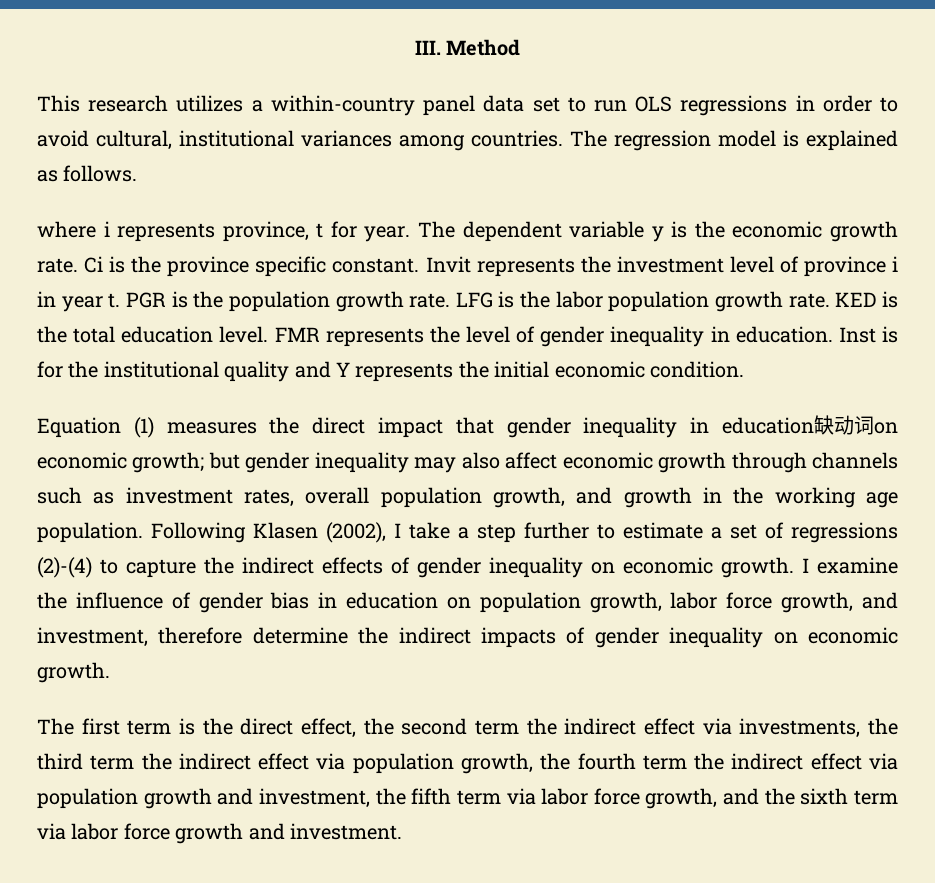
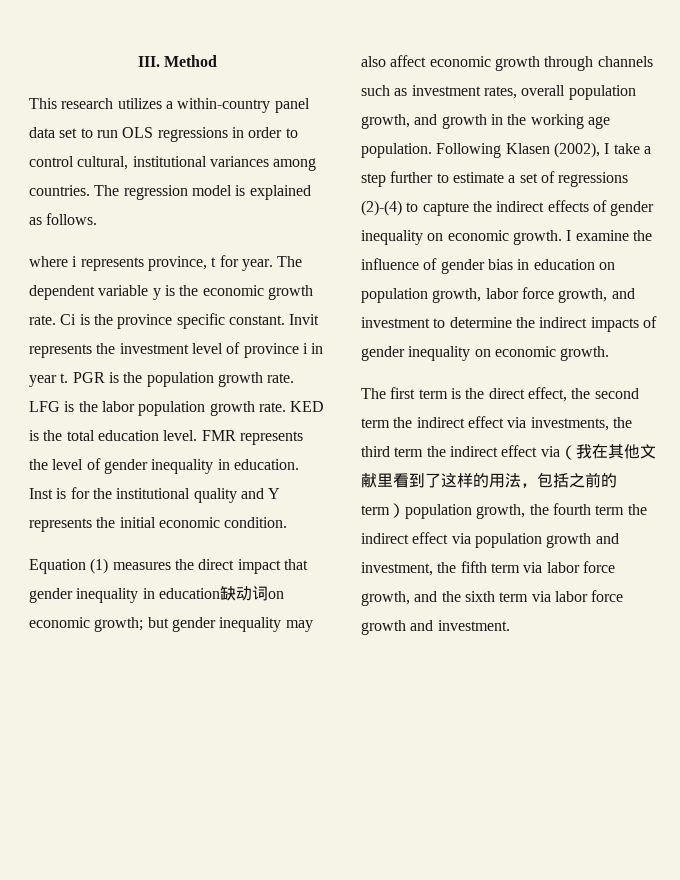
[37,130,89,147] avoid -> [29,156,74,167] control
[37,627,243,647] investment, therefore -> [361,317,446,328] investment to
(346, 761) none -> [559,444,656,460] [361,472,617,488] [361,503,405,518] （我在其他文献里看到了这样的用法，包括之前的term）

